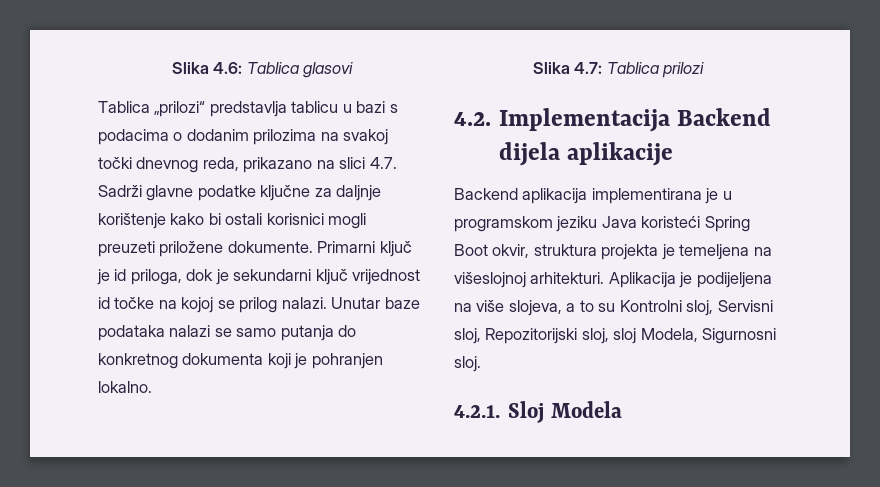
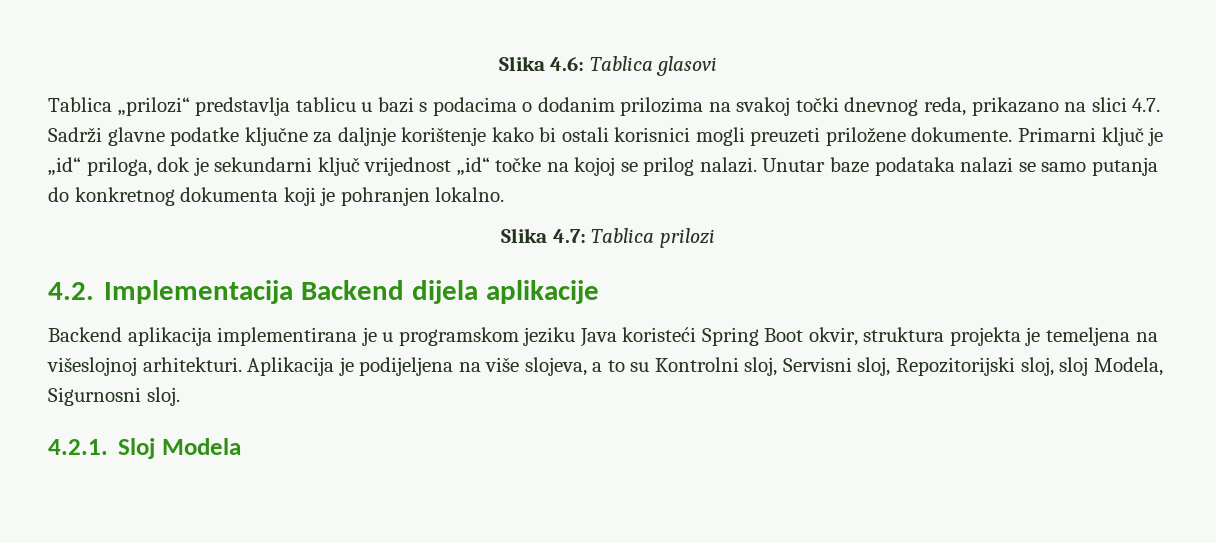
[114,269,127,281] id -> [48,157,81,176] „id“
[98,297,110,309] id -> [456,157,490,176] „id“

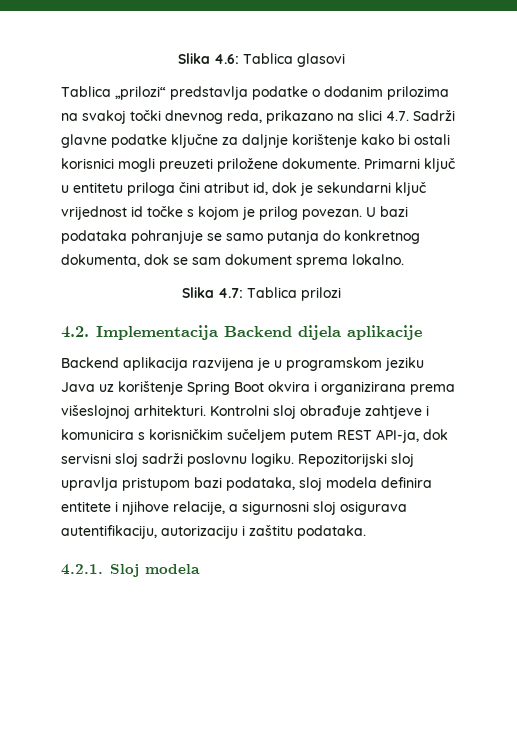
[295,97,517,116] tablicu u bazi s podacima -> [252,86,308,100] podatke
[1148,127,1164,146] [48,157,152,176] je „id“ priloga, -> [61,182,268,196] u entitetu priloga čini atribut id,
[456,157,1014,176] „id“ točke na kojoj se prilog nalazi. Unutar baze podataka nalazi -> [131,206,408,220] [61,230,203,244] id točke s kojom je prilog povezan. U bazi podataka pohranjuje
[180,187,430,206] dokumenta koji je pohranjen -> [61,254,348,268] dokumenta, dok se sam dokument sprema
[217,327,358,346] implementirana -> [192,357,254,371] razvijena
[622,327,1158,346] [47,357,1163,376] [48,387,180,406] koristeći Spring Boot okvir, struktura projekta je temeljena na višeslojnoj arhitekturi. Aplikacija je podijeljena na više slojeva, a to su Kontrolni sloj, Servisni sloj, Repozitorijski sloj, sloj Modela, Sigurnosni sloj. -> [99,381,455,395] [61,405,429,419] [61,429,448,443] [61,453,414,467] [61,477,432,491] [61,501,407,515] [61,525,366,539] uz korištenje Spring Boot okvira i organizirana prema višeslojnoj arhitekturi. Kontrolni sloj obrađuje zahtjeve i komunicira s korisničkim sučeljem putem REST API-ja, dok servisni sloj sadrži poslovnu logiku. Repozitorijski sloj upravlja pristupom bazi podataka, sloj modela definira entitete i njihove relacije, a sigurnosni sloj osigurava autentifikaciju, autorizaciju i zaštitu podataka.
[162,438,241,455] Modela -> [145,564,200,574] modela

